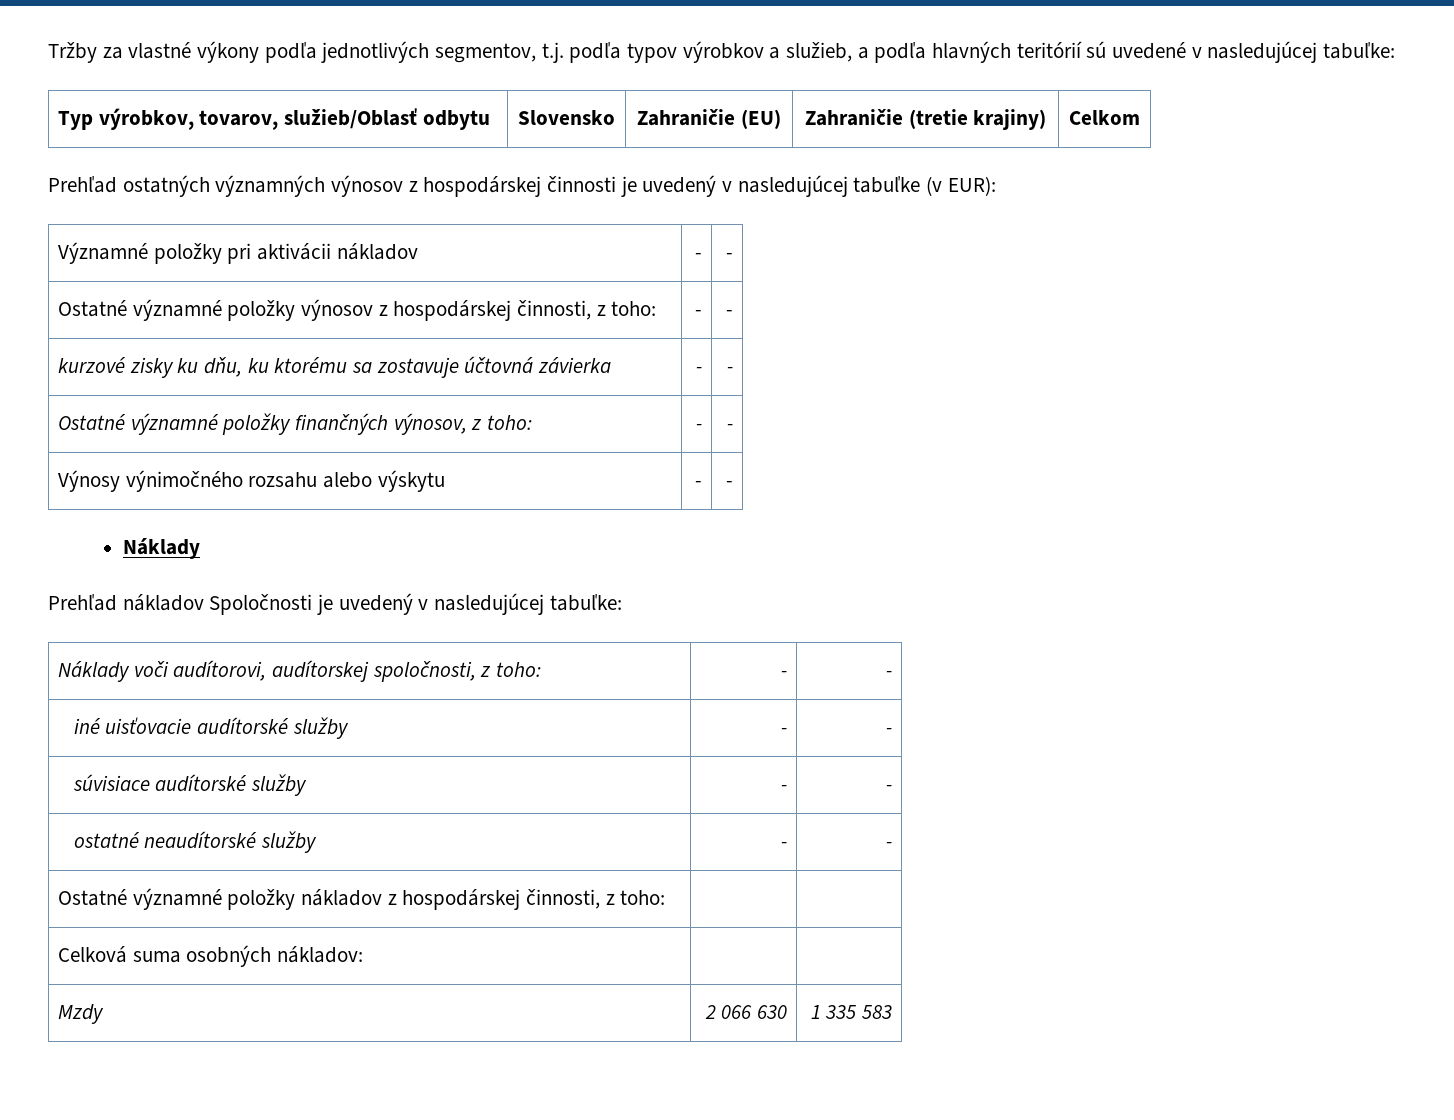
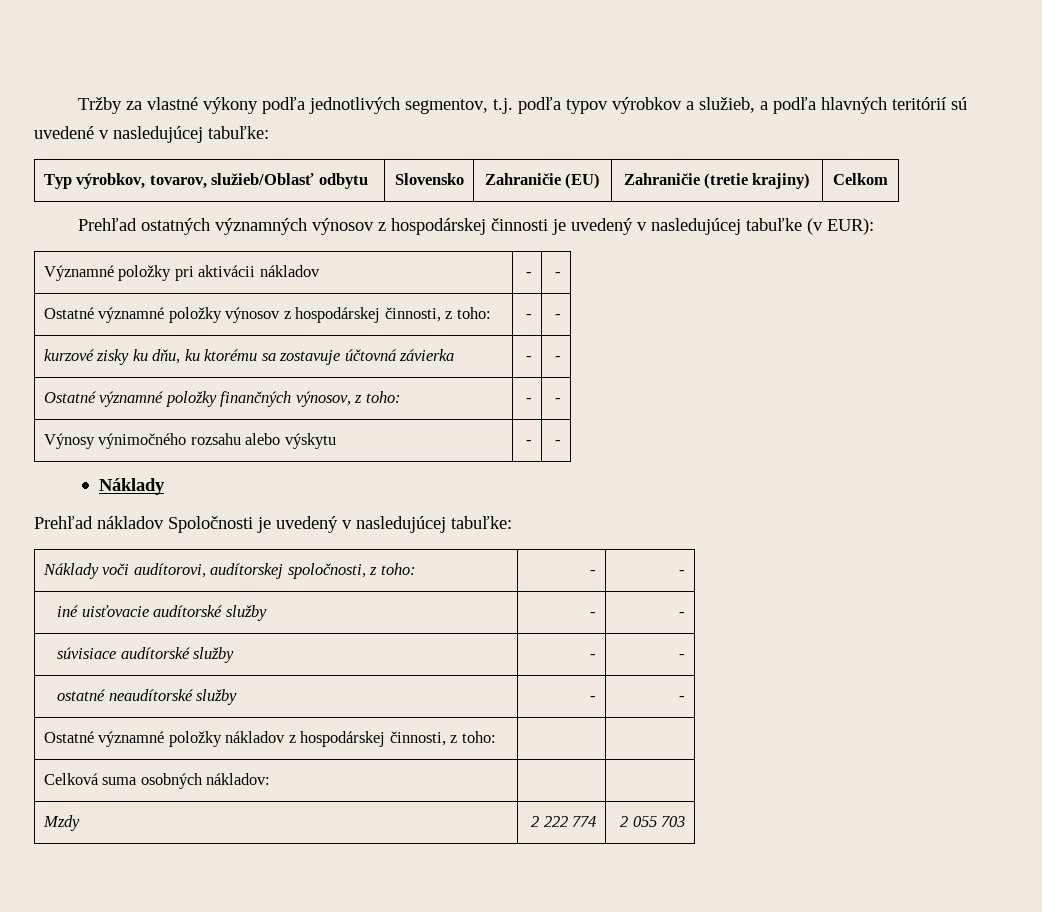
[721,1005,787,1019] [810,1005,892,1019] 066 630 | 1 335 583 -> [543,816,597,827] [620,816,686,827] 222 774 | 2 055 703

